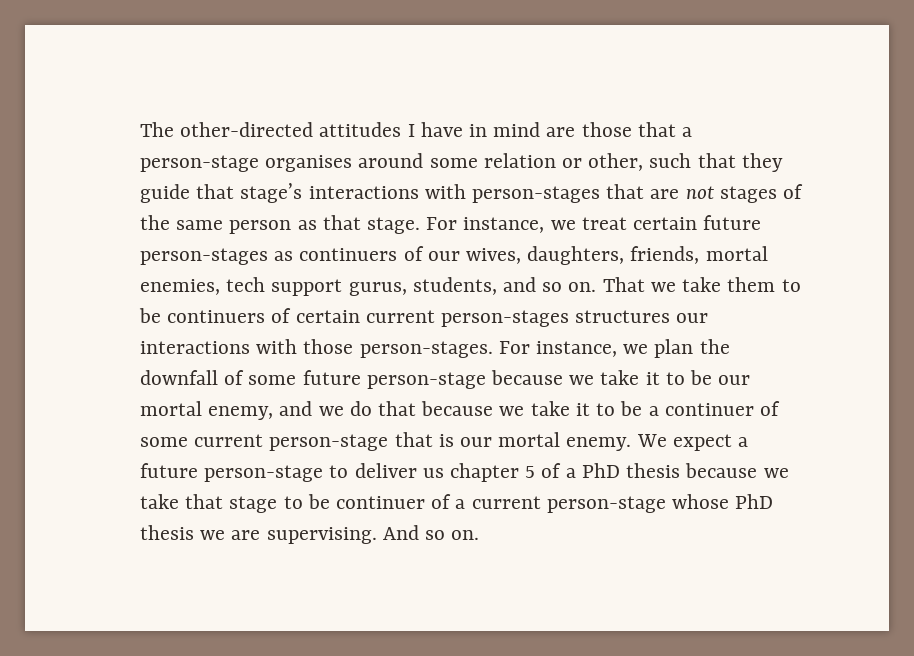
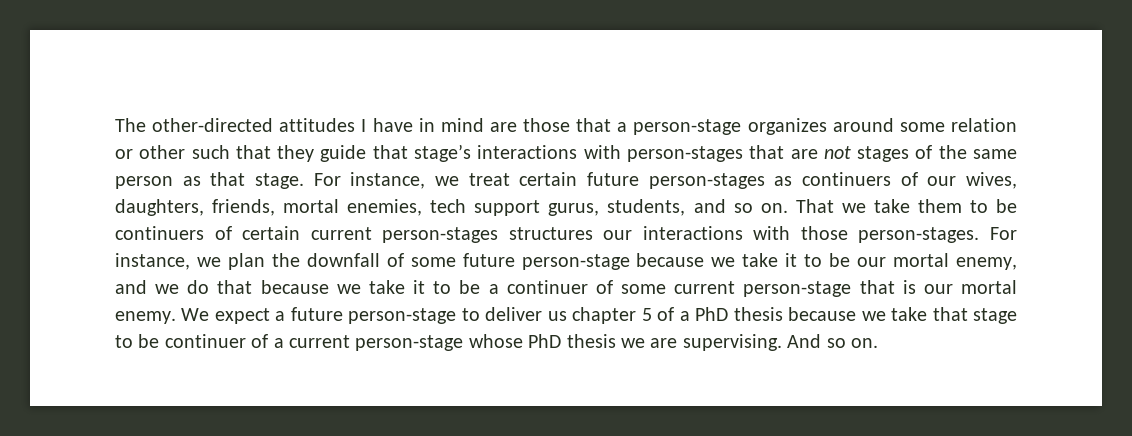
[265,155,353,172] organises -> [747,118,827,135] organizes
[588,153,644,171] other, -> [139,145,186,159] other

